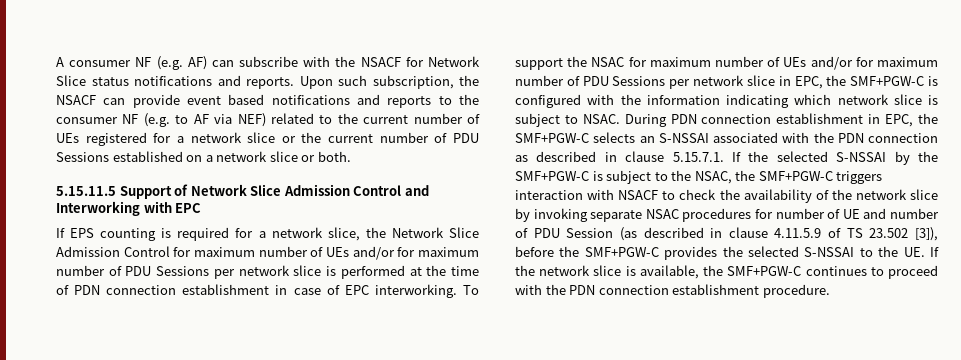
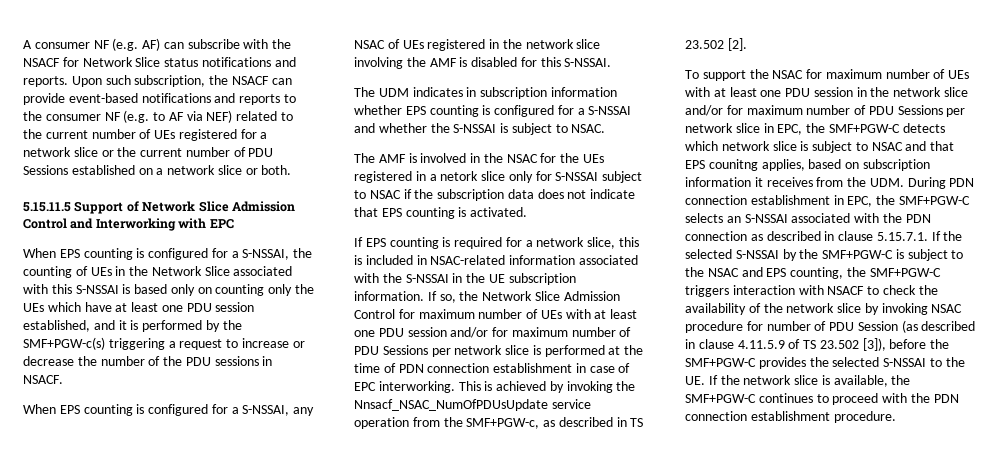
[187,94,265,105] event based -> [68,93,138,103] event-based
(202, 208) none -> [23,248,313,260] [23,266,293,278] [23,284,315,296] [23,302,255,312] [23,320,242,332] [23,337,305,350] [23,356,273,366] [23,375,63,384] [23,404,315,416] [354,39,601,51] [354,57,612,69] [354,87,617,99] [354,105,632,117] [354,123,606,135] [354,153,605,163] [354,171,643,183] [354,189,636,201] [354,207,528,219] // When EPS counting is configured for a S-NSSAI, the counting of UEs in the Network Slice associated with this S-NSSAI is based only on counting only the UEs which have at least one PDU session established, and it is performed by the SMF+PGW-c(s) triggering a request to increase or decrease the number of the PDU sessions in NSACF. // When EPS counting is configured for a S-NSSAI, any NSAC of UEs registered in the network slice involving the AMF is disabled for this S-NSSAI. // The UDM indicates in subscription information whether EPS counting is configured for a S-NSSAI and whether the S-NSSAI is subject to NSAC. // The AMF is involved in the NSAC for the UEs registered in a netork slice only for S-NSSAI subject to NSAC if the subscription data does not indicate that EPS counting is activated.
(360, 234) none -> [619,237,640,247] [354,255,638,265] [354,273,576,285] [354,291,456,303] this is included in NSAC-related information associated with the S-NSSAI in the UE subscription information. If so,
(349, 252) none -> [565,309,638,319] [354,327,447,337] with at least one PDU session
(457, 291) none -> [458,381,636,393] [354,399,591,411] [354,417,644,429] [685,38,747,51] This is achieved by invoking the Nnsacf_NSAC_NumOfPDUsUpdate service operation from the SMF+PGW-c, as described in TS 23.502 [2]. //
(807, 62) none -> [685,87,969,97] with at least one PDU session in the network slice
[928,76,938,86] [515,94,789,108] is configured with the information indicating -> [902,123,945,133] detects
[582,114,620,124] NSAC. -> [871,141,955,151] [685,159,930,171] [685,177,904,187] NSAC and that EPS counitng applies, based on subscription information it receives from the UDM.
[694,171,732,184] NSAC, -> [707,267,844,279] NSAC and EPS counting,
[590,208,887,222] separate NSAC procedures for number of UE and -> [931,304,963,313] [685,321,763,333] NSAC procedure for

